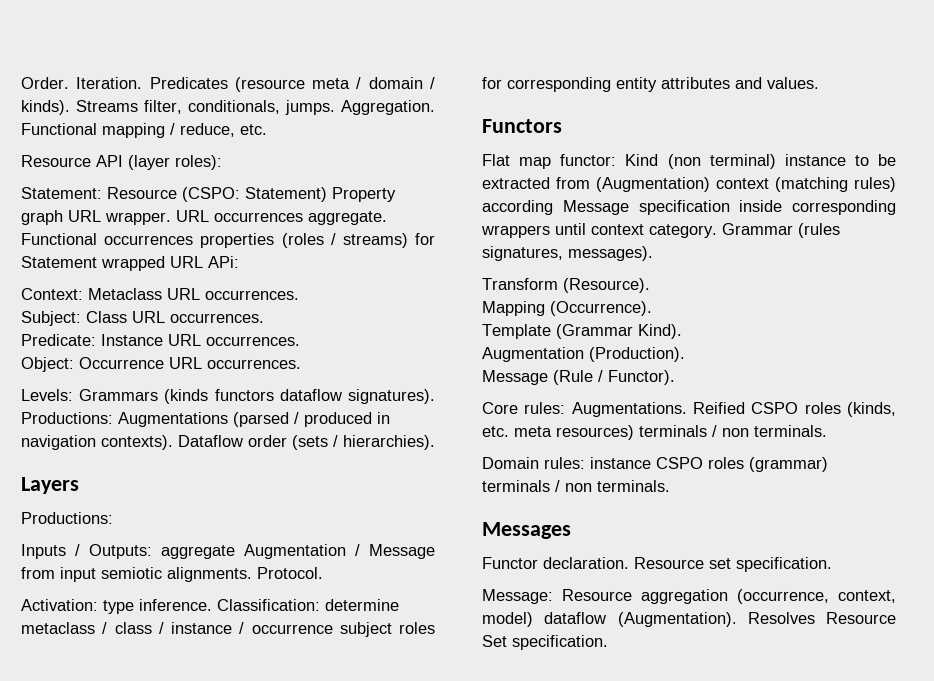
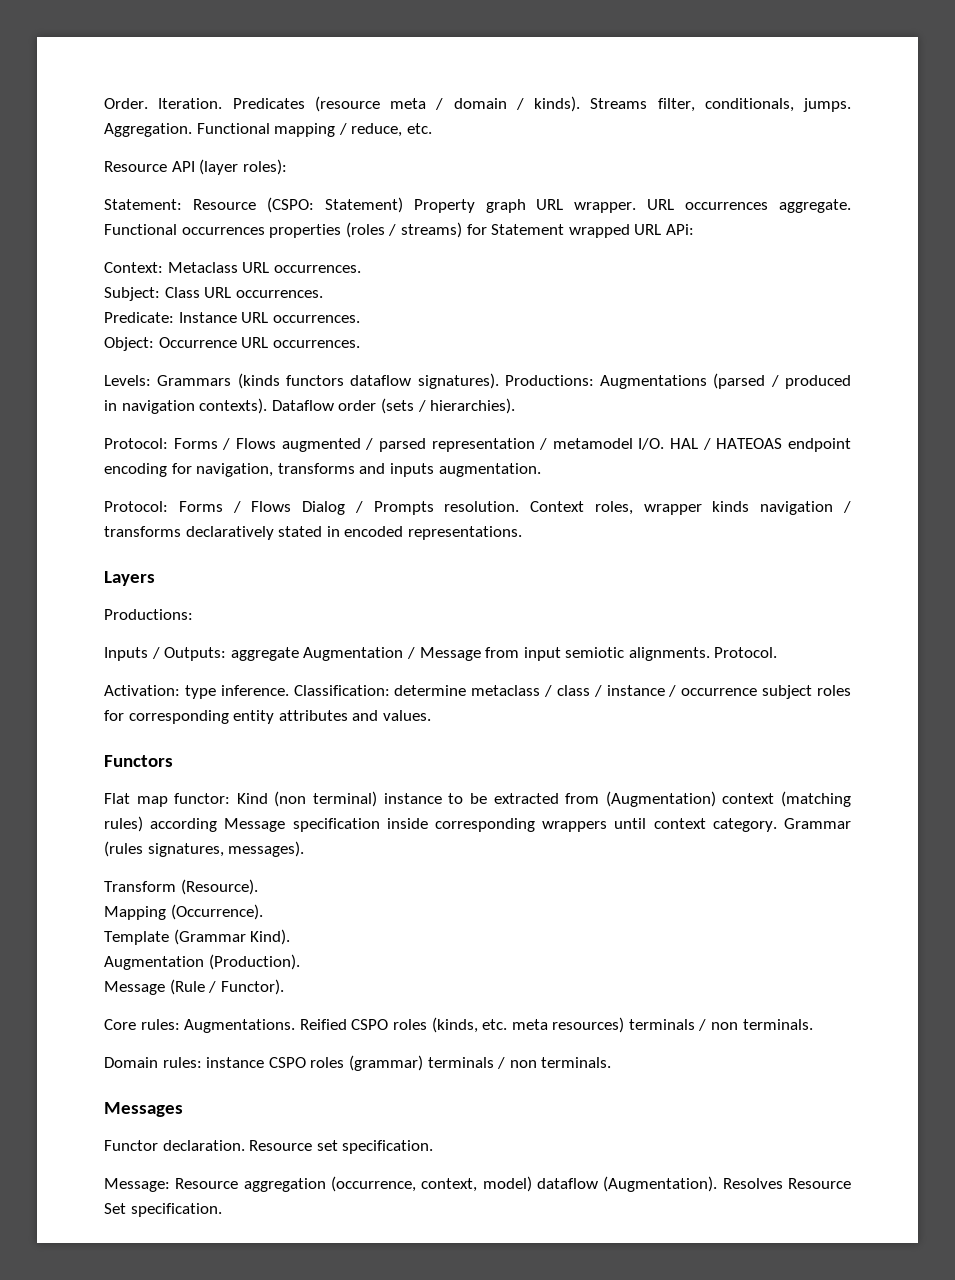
(435, 442) none -> [104,438,851,452] [104,463,541,477] [104,501,851,515] [104,526,522,540] // Protocol: Forms / Flows augmented / parsed representation / metamodel I/O. HAL / HATEOAS endpoint encoding for navigation, transforms and inputs augmentation. // Protocol: Forms / Flows Dialog / Prompts resolution. Context roles, wrapper kinds navigation / transforms declaratively stated in encoded representations.

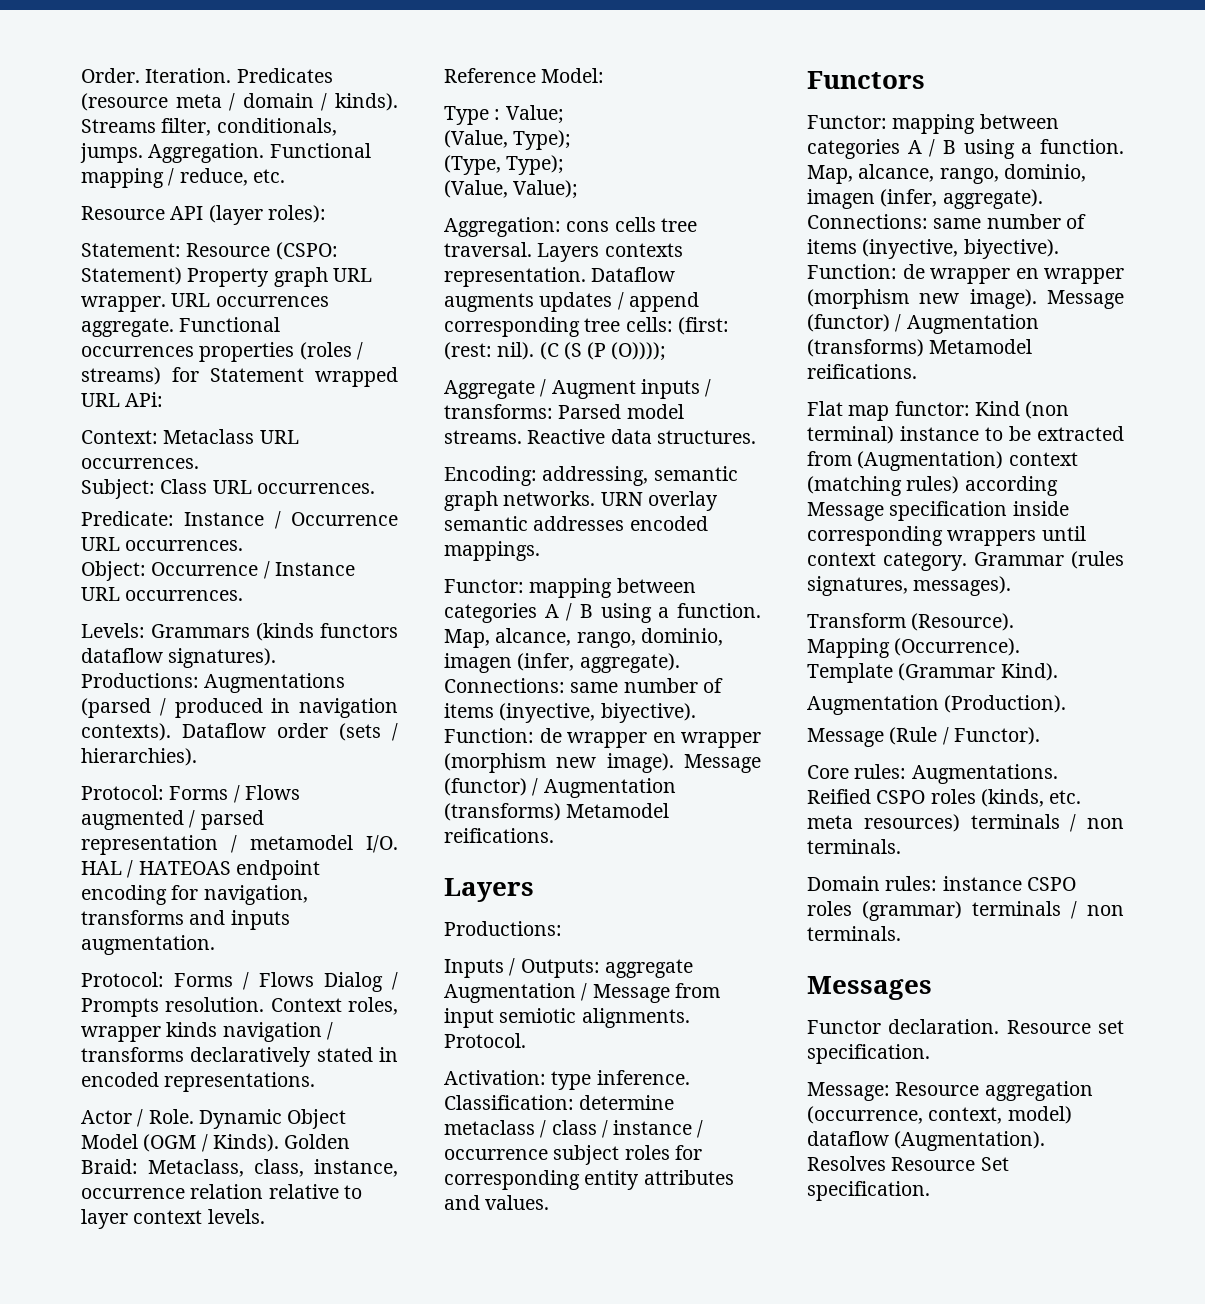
(237, 317) none -> [274,511,398,529] / Occurrence
(237, 342) none -> [263,561,355,579] / Instance
(522, 533) none -> [81,1109,347,1129] [81,1134,351,1152] [81,1159,398,1177] [81,1184,362,1199] [81,1209,265,1229] [444,68,605,83] [444,105,564,125] [444,130,572,150] [444,155,565,175] [444,180,579,199] [444,217,697,237] [444,242,683,262] [444,267,676,287] [444,292,699,312] [444,317,729,337] [444,342,667,361] [444,379,712,399] [444,404,684,419] [444,429,756,444] [444,466,738,486] [444,491,718,511] [444,516,708,531] [444,541,540,561] [444,578,696,598] [444,603,761,623] [444,628,723,648] [444,653,680,673] [444,678,723,693] [444,703,696,723] [444,728,761,748] [444,753,761,773] [444,778,676,798] [444,803,670,821] [444,828,554,843] // Actor / Role. Dynamic Object Model (OGM / Kinds). Golden Braid: Metaclass, class, instance, occurrence relation relative to layer context levels. // Reference Model: // Type : Value; // (Value, Type); // (Type, Type); // (Value, Value); // Aggregation: cons cells tree traversal. Layers contexts representation. Dataflow augments updates / append corresponding tree cells: (first: (rest: nil). (C (S (P (O)))); // Aggregate / Augment inputs / transforms: Parsed model streams. Reactive data structures. // Encoding: addressing, semantic graph networks. URN overlay semantic addresses encoded mappings. // Functor: mapping between categories A / B using a function. Map, alcance, rango, dominio, imagen (infer, aggregate). Connections: same number of items (inyective, biyective). Function: de wrapper en wrapper (morphism new image). Message (functor) / Augmentation (transforms) Metamodel reifications.
(173, 761) none -> [807,114,1059,134] [807,139,1124,159] [807,164,1086,184] [807,189,1043,209] [807,214,1086,229] [807,239,1059,259] [807,264,1124,284] [807,289,1124,309] [807,314,1039,334] [807,339,1033,357] [807,364,917,379] // Functor: mapping between categories A / B using a function. Map, alcance, rango, dominio, imagen (infer, aggregate). Connections: same number of items (inyective, biyective). Function: de wrapper en wrapper (morphism new image). Message (functor) / Augmentation (transforms) Metamodel reifications.

